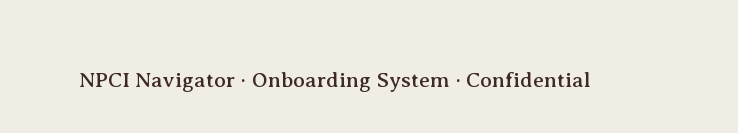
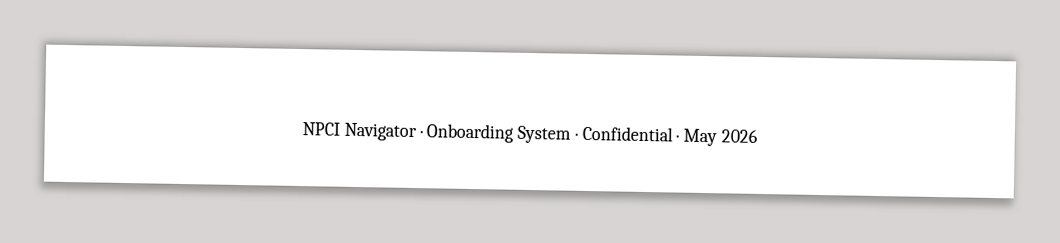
(592, 79) none -> [676,128,758,147] · May 2026

